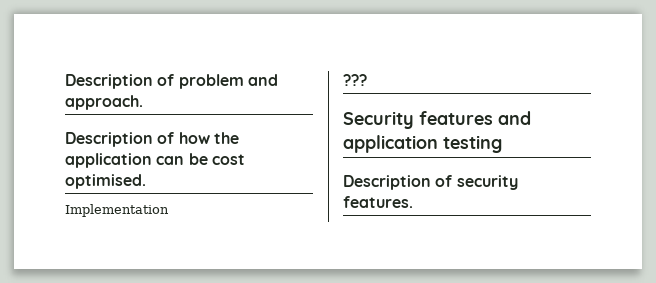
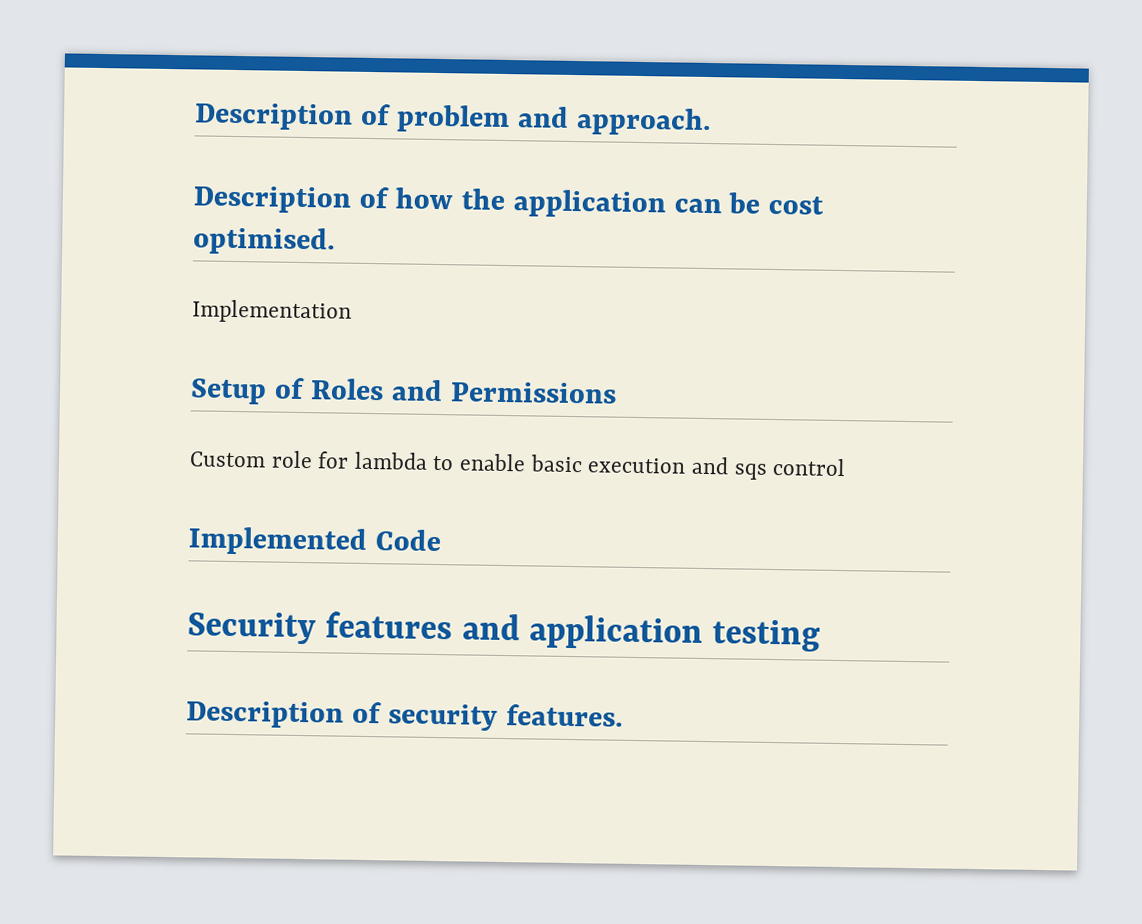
[343,74,367,86] ??? -> [190,377,617,405] [189,450,847,480] [188,526,441,556] Setup of Roles and Permissions // Custom role for lambda to enable basic execution and sqs control // Implemented Code

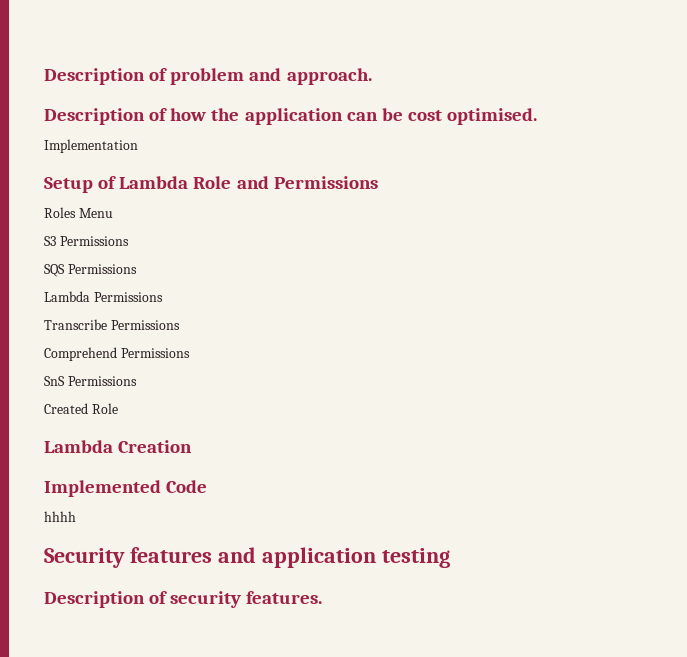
[309,378,384,401] Roles -> [119,176,232,189] Lambda Role
[189,450,847,480] Custom role for lambda to enable basic execution and sqs control -> [44,207,113,218] [44,236,129,246] [44,264,137,277] [44,291,163,302] [44,319,180,330] [44,347,190,361] [44,376,137,386] [44,403,118,414] [44,440,193,453] Roles Menu // S3 Permissions // SQS Permissions // Lambda Permissions // Transcribe Permissions // Comprehend Permissions // SnS Permissions // Created Role // Lambda Creation
(441, 540) none -> [44,511,76,522] // hhhh

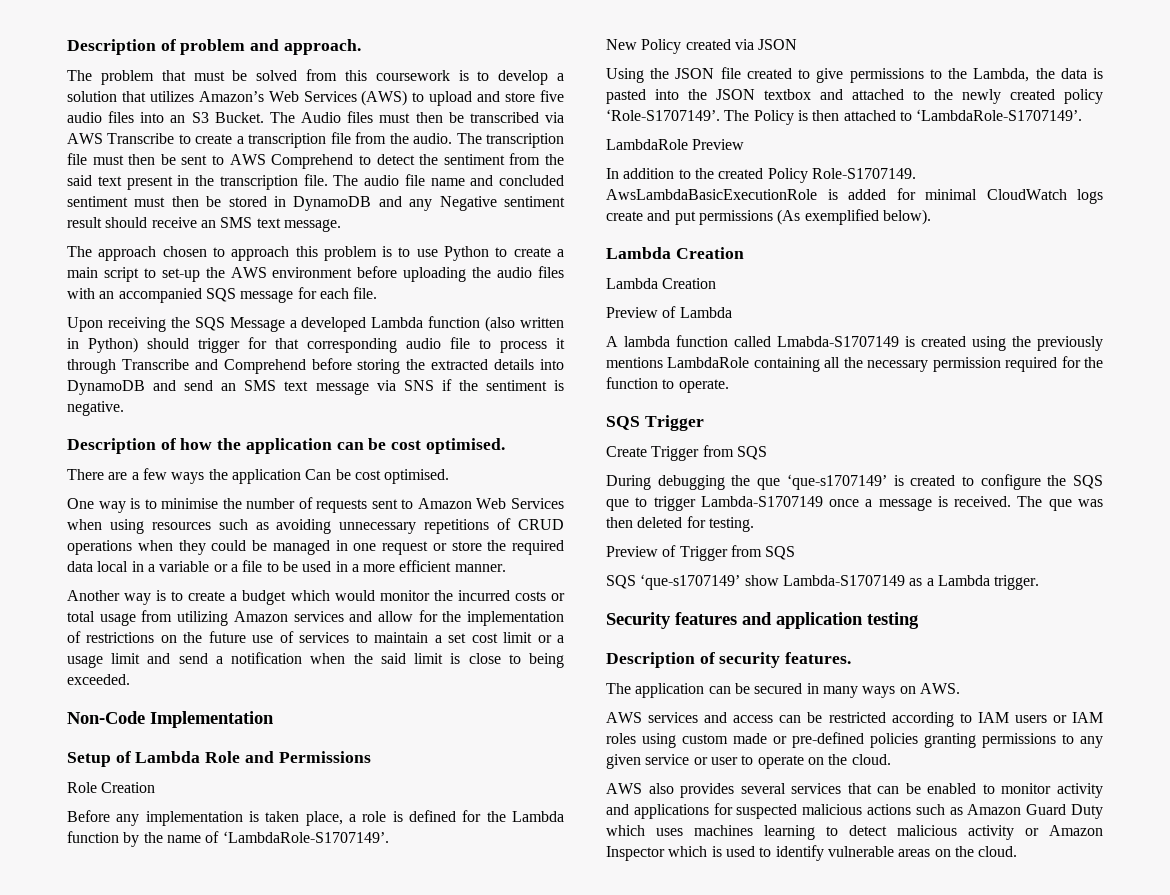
(372, 76) none -> [67,69,564,85] [67,90,565,106] [67,111,564,123] [67,132,564,148] [67,153,565,169] [67,174,564,190] [67,196,565,211] [67,217,341,232] [67,246,565,261] [67,266,565,282] [67,287,378,303] [67,316,564,332] [67,337,565,353] [67,358,565,374] [67,379,564,395] [67,401,124,416] // The problem that must be solved from this coursework is to develop a solution that utilizes Amazon’s Web Services (AWS) to upload and store five audio files into an S3 Bucket. The Audio files must then be transcribed via AWS Transcribe to create a transcription file from the audio. The transcription file must then be sent to AWS Comprehend to detect the sentiment from the said text present in the transcription file. The audio file name and concluded sentiment must then be stored in DynamoDB and any Negative sentiment result should receive an SMS text message. // The approach chosen to approach this problem is to use Python to create a main script to set-up the AWS environment before uploading the audio files with an accompanied SQS message for each file. // Upon receiving the SQS Message a developed Lambda function (also written in Python) should trigger for that corresponding audio file to process it through Transcribe and Comprehend before storing the extracted details into DynamoDB and send an SMS text message via SNS if the sentiment is negative.
(538, 116) none -> [67,468,450,484] [67,497,564,513] [67,518,565,534] [67,540,564,555] [67,560,506,572] [67,590,566,605] [67,610,564,626] [67,631,564,643] [67,652,564,668] [67,674,130,685] [67,711,145,724] There are a few ways the application Can be cost optimised. // One way is to minimise the number of requests sent to Amazon Web Services when using resources such as avoiding unnecessary repetitions of CRUD operations when they could be managed in one request or store the required data local in a variable or a file to be used in a more efficient manner. // Another way is to create a budget which would monitor the incurred costs or total usage from utilizing Amazon services and allow for the implementation of restrictions on the future use of services to maintain a set cost limit or a usage limit and send a notification when the said limit is close to being exceeded. // Non-Code
[44,207,113,218] [44,236,129,246] [44,264,137,277] [44,291,163,302] [44,319,180,330] [44,347,190,361] [44,376,137,386] [44,403,118,414] [44,440,193,453] [44,480,208,497] [44,511,76,522] Roles Menu // S3 Permissions // SQS Permissions // Lambda Permissions // Transcribe Permissions // Comprehend Permissions // SnS Permissions // Created Role // Lambda Creation // Implemented Code // hhhh -> [67,782,156,793] [67,810,564,826] [67,831,389,847] [606,39,798,54] [606,67,1103,83] [606,89,1103,104] [606,109,1083,125] [606,139,745,150] [606,168,916,183] [606,188,1103,204] [606,209,931,225] [606,247,744,259] [606,278,717,289] [606,306,732,318] [606,335,1103,351] [606,356,1103,372] [606,377,729,393] [606,415,704,431] [606,445,767,461] [606,474,1103,490] [606,496,1103,511] [606,516,754,532] [606,545,796,561] [606,574,1040,590] Role Creation // Before any implementation is taken place, a role is defined for the Lambda function by the name of ‘LambdaRole-S1707149’. // New Policy created via JSON // Using the JSON file created to give permissions to the Lambda, the data is pasted into the JSON textbox and attached to the newly created policy ‘Role-S1707149’. The Policy is then attached to ‘LambdaRole-S1707149’. // LambdaRole Preview // In addition to the created Policy Role-S1707149. AwsLambdaBasicExecutionRole is added for minimal CloudWatch logs create and put permissions (As exemplified below). // Lambda Creation // Lambda Creation // Preview of Lambda // A lambda function called Lmabda-S1707149 is created using the previously mentions LambdaRole containing all the necessary permission required for the function to operate. // SQS Trigger // Create Trigger from SQS // During debugging the que ‘que-s1707149’ is created to configure the SQS que to trigger Lambda-S1707149 once a message is received. The que was then deleted for testing. // Preview of Trigger from SQS // SQS ‘que-s1707149’ show Lambda-S1707149 as a Lambda trigger.
(323, 597) none -> [606,683,960,698] [606,712,1103,727] [606,732,1103,748] [606,754,891,769] [606,783,1103,798] [606,803,1103,819] [606,825,1103,840] [606,845,1018,861] // The application can be secured in many ways on AWS. // AWS services and access can be restricted according to IAM users or IAM roles using custom made or pre-defined policies granting permissions to any given service or user to operate on the cloud. // AWS also provides several services that can be enabled to monitor activity and applications for suspected malicious actions such as Amazon Guard Duty which uses machines learning to detect malicious activity or Amazon Inspector which is used to identify vulnerable areas on the cloud.

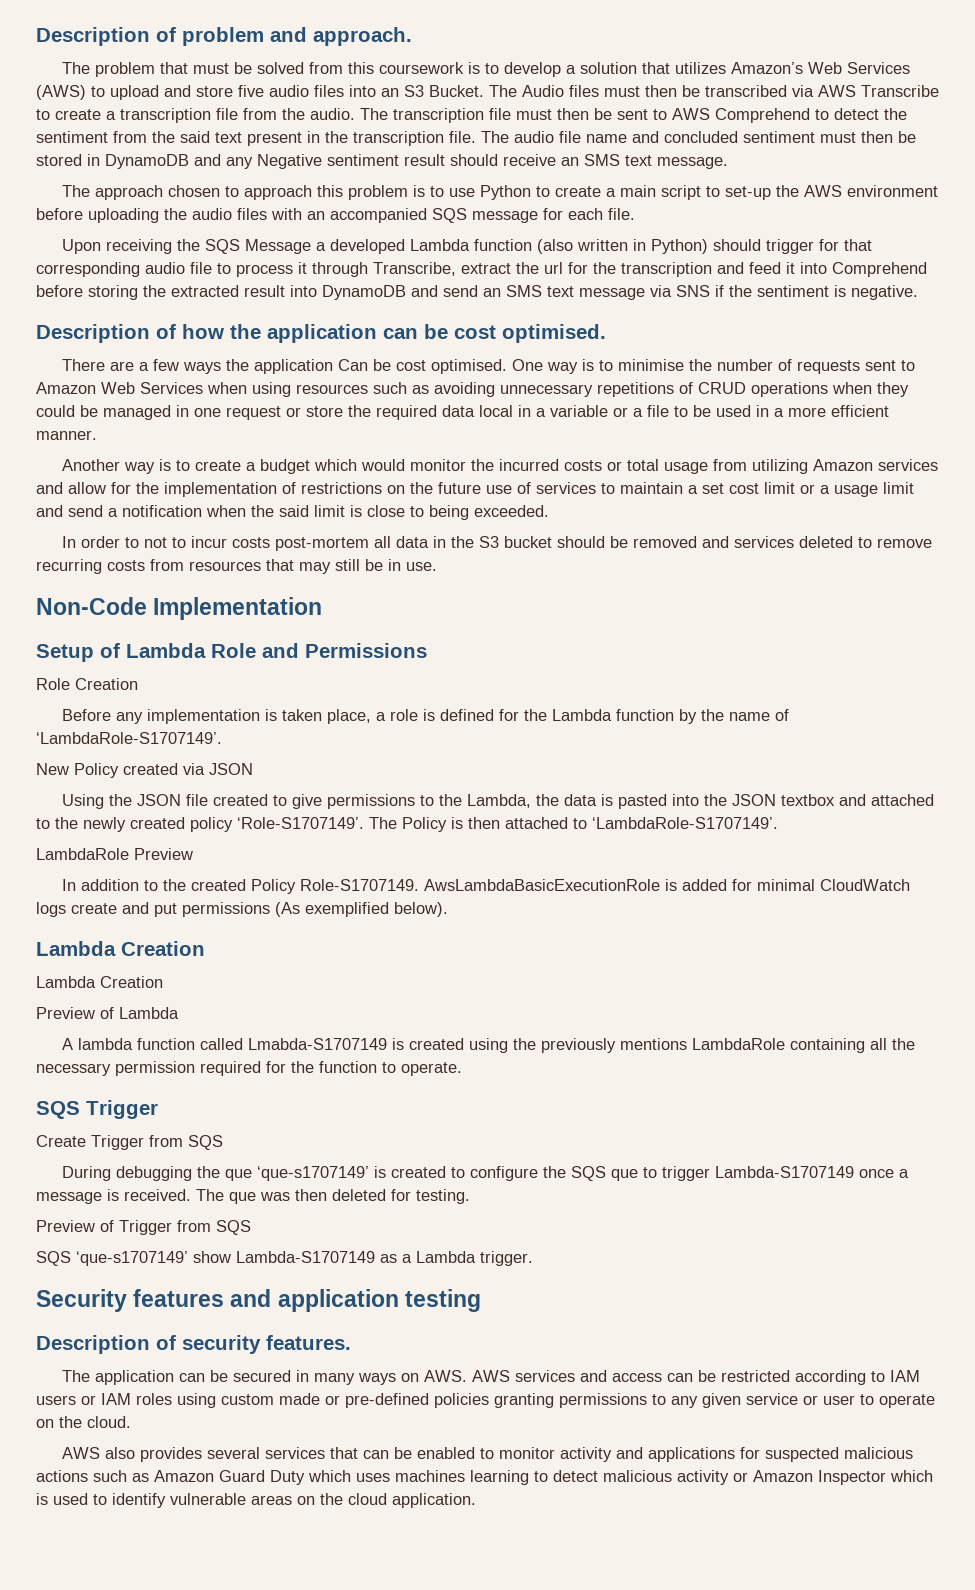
[121,359,218,370] Transcribe and -> [373,262,827,277] Transcribe, extract the url for the transcription and feed it into
[494,359,535,370] details -> [244,285,285,297] result
(450, 476) // -> (507, 366) none
(130, 679) none -> [61,536,932,551] [36,559,437,574] // In order to not to incur costs post-mortem all data in the S3 bucket should be removed and services deleted to remove recurring costs from resources that may still be in use.
(960, 688) // -> (467, 1376) none
[978,846,1018,857] cloud. -> [348,1493,476,1508] cloud application.

